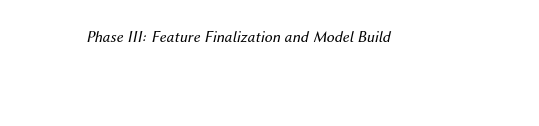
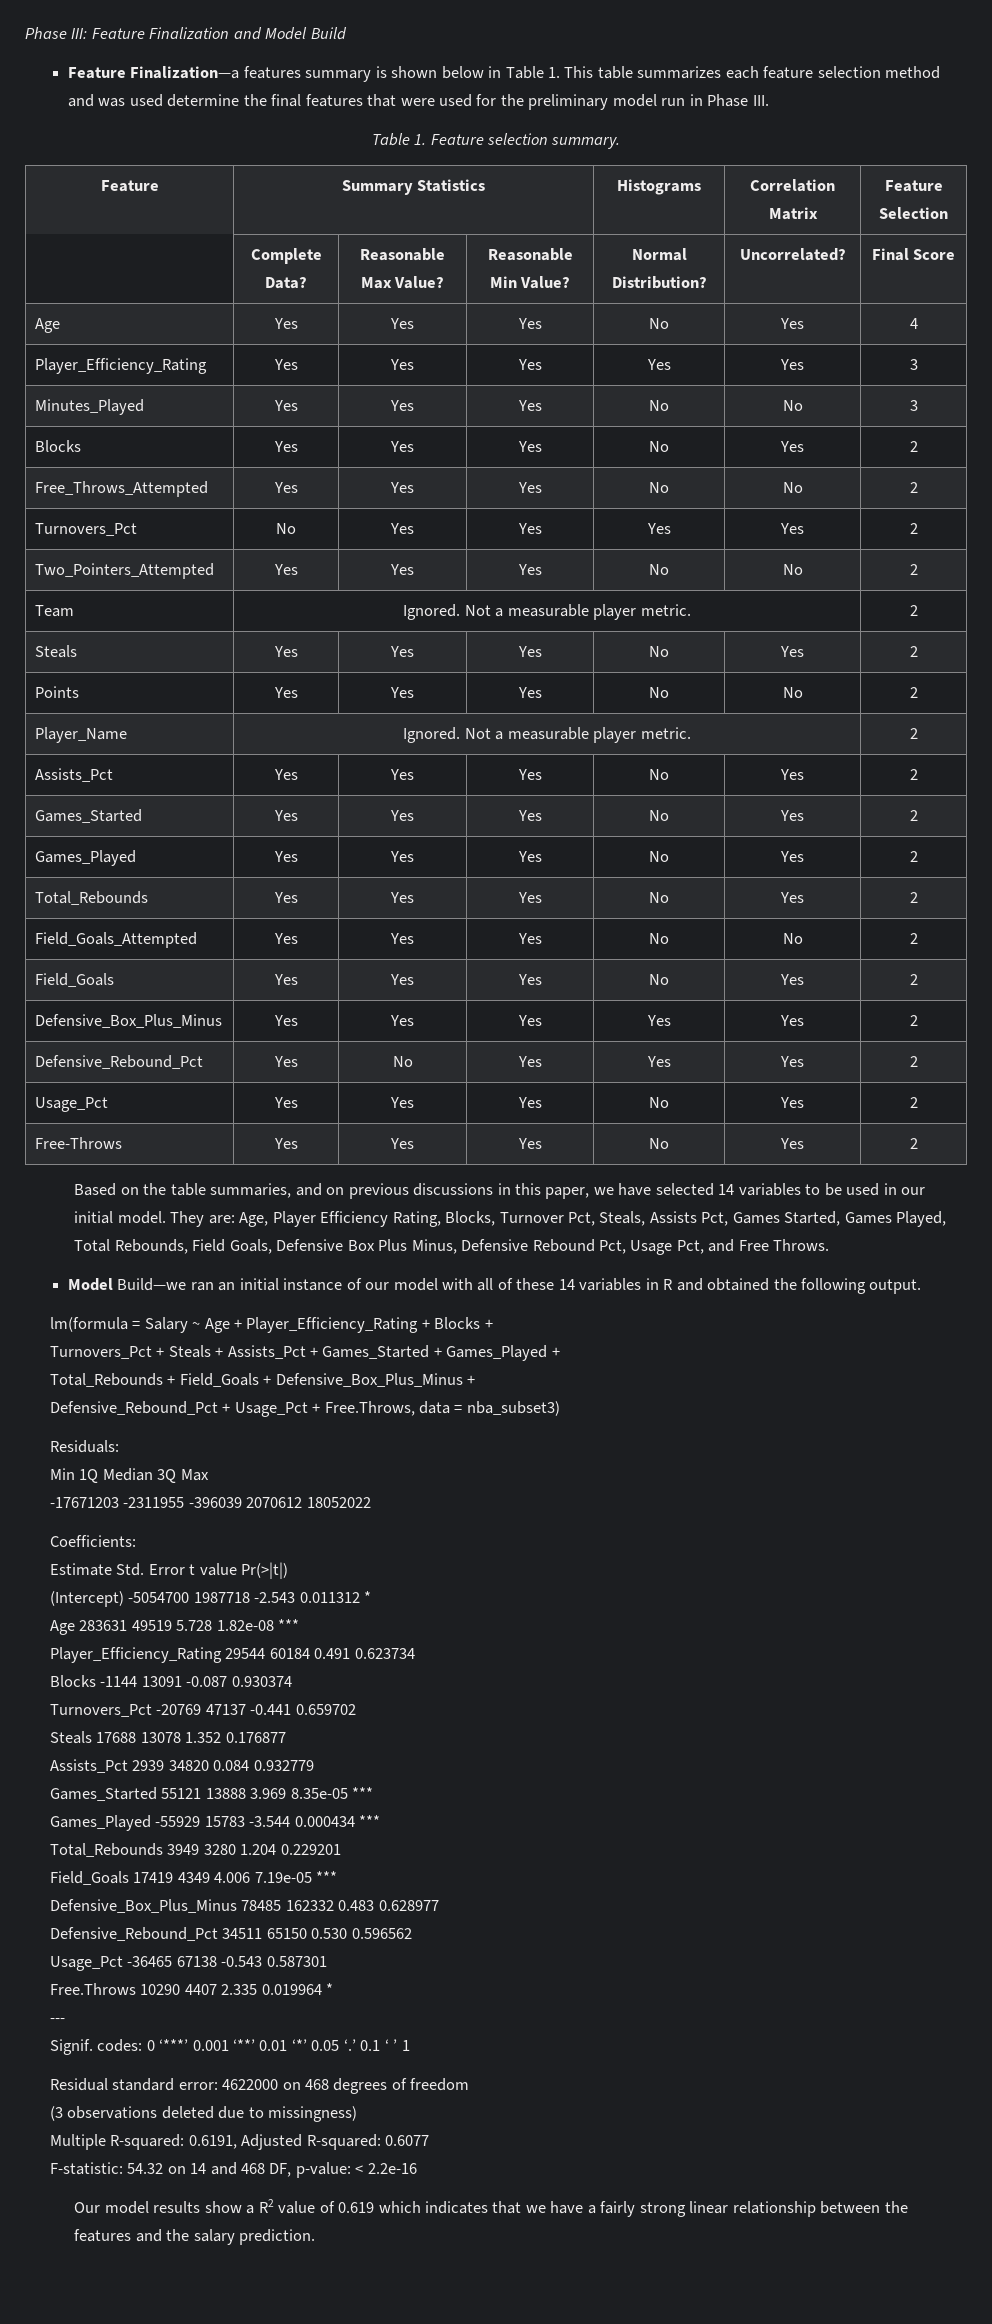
(392, 36) none -> [67,66,941,82] [67,94,769,110] [371,133,621,149] [100,180,159,192] [341,179,486,195] [617,179,701,195] [750,179,835,192] [768,207,818,220] [884,180,943,192] [879,207,948,219] [250,248,322,264] [265,277,307,289] [360,248,445,261] [360,276,445,289] [487,248,573,261] [489,276,571,289] [631,248,687,261] [611,276,707,289] [739,248,846,261] [871,248,956,261] [35,318,61,333] [273,318,298,329] [390,318,414,329] [517,318,542,329] [649,318,669,329] [780,318,804,329] [909,318,918,329] [35,358,208,374] [273,359,298,370] [390,359,414,370] [517,359,542,370] [646,359,671,370] [780,359,804,370] [909,359,918,370] [35,399,145,415] [273,400,298,411] [390,400,414,411] [517,400,542,411] [649,400,669,411] [782,400,803,411] [909,400,918,411] [35,440,82,452] [273,441,298,452] [390,441,414,452] [517,441,542,452] [649,441,669,452] [780,441,804,452] [909,441,918,452] [35,481,209,497] [273,482,298,493] [390,482,414,493] [517,482,542,493] [649,482,669,493] [782,482,803,493] [909,482,918,493] [35,523,138,536] [276,523,296,534] [390,523,414,534] [517,523,542,534] [646,523,671,534] [780,523,804,534] [909,523,918,534] [35,563,215,579] [273,564,298,575] [390,564,414,575] [517,564,542,575] [649,564,669,575] [782,564,803,575] [909,564,918,575] [35,605,75,617] [403,604,691,620] [909,605,918,616] [35,645,78,658] [273,646,298,657] [390,646,414,657] [517,646,542,657] [649,646,669,657] [780,646,804,657] [909,646,918,657] [35,686,80,698] [273,687,298,698] [390,687,414,698] [517,687,542,698] [649,687,669,698] [782,687,803,698] [909,687,918,698] [35,727,128,743] [403,727,691,743] [909,728,918,739] [35,768,114,782] [273,769,298,780] [390,769,414,780] [517,769,542,780] [649,769,669,780] [780,769,804,780] [909,769,918,780] [35,809,143,823] [273,810,298,821] [390,810,414,821] [517,810,542,821] [649,810,669,821] [780,810,804,821] [909,810,918,821] [35,850,137,866] [273,851,298,862] [390,851,414,862] [517,851,542,862] [649,851,669,862] [780,851,804,862] [909,851,918,862] [35,891,149,905] [273,892,298,903] [390,892,414,903] [517,892,542,903] [649,892,669,903] [780,892,804,903] [909,892,918,903] [35,932,198,948] [273,933,298,944] [390,933,414,944] [517,933,542,944] [649,933,669,944] [782,933,803,944] [909,933,918,944] [35,973,115,987] [273,974,298,985] [390,974,414,985] [517,974,542,985] [649,974,669,985] [780,974,804,985] [909,974,918,985] [35,1014,223,1028] [273,1015,298,1026] [390,1015,414,1026] [517,1015,542,1026] [646,1015,671,1026] [780,1015,804,1026] [909,1015,918,1026] [35,1055,204,1069] [273,1056,298,1067] [392,1056,413,1067] [517,1056,542,1067] [646,1056,671,1067] [780,1056,804,1067] [909,1056,918,1067] [35,1097,109,1112] [273,1097,298,1108] [390,1097,414,1108] [517,1097,542,1108] [649,1097,669,1108] [780,1097,804,1108] [909,1097,918,1108] [35,1137,123,1149] [273,1138,298,1149] [390,1138,414,1149] [517,1138,542,1149] [649,1138,669,1149] [780,1138,804,1149] [909,1138,918,1149] [74,1183,925,1199] [74,1211,947,1227] [74,1239,830,1255] [67,1278,922,1294] [49,1317,493,1333] [49,1345,560,1361] [49,1373,475,1387] [49,1401,560,1417] [49,1440,119,1453] [49,1468,209,1483] [49,1497,371,1508] [49,1535,136,1547] [49,1562,288,1579] [49,1591,371,1607] [49,1619,299,1635] [49,1647,415,1663] [49,1675,292,1687] [49,1704,356,1717] [49,1731,286,1744] [49,1759,314,1773] [49,1787,373,1801] [49,1815,380,1831] [49,1843,341,1857] [49,1871,337,1885] [49,1899,439,1913] [49,1927,412,1941] [49,1956,327,1971] [49,1983,333,1995] [49,2018,65,2023] [49,2039,410,2055] [49,2078,470,2094] [49,2106,357,2122] [49,2134,429,2150] [49,2162,417,2178] [74,2199,908,2217] [74,2229,316,2245] // Feature Finalization—a features summary is shown below in Table 1. This table summarizes each feature selection method and was used determine the final features that were used for the preliminary model run in Phase III. // Table 1. Feature selection summary. // Feature | Summary Statistics | Histograms | Correlation Matrix | Feature Selection // | Complete Data? | Reasonable Max Value? | Reasonable Min Value? | Normal Distribution? | Uncorrelated? | Final Score // Age | Yes | Yes | Yes | No | Yes | 4 // Player_Efficiency_Rating | Yes | Yes | Yes | Yes | Yes | 3 // Minutes_Played | Yes | Yes | Yes | No | No | 3 // Blocks | Yes | Yes | Yes | No | Yes | 2 // Free_Throws_Attempted | Yes | Yes | Yes | No | No | 2 // Turnovers_Pct | No | Yes | Yes | Yes | Yes | 2 // Two_Pointers_Attempted | Yes | Yes | Yes | No | No | 2 // Team | Ignored. Not a measurable player metric. | 2 // Steals | Yes | Yes | Yes | No | Yes | 2 // Points | Yes | Yes | Yes | No | No | 2 // Player_Name | Ignored. Not a measurable player metric. | 2 // Assists_Pct | Yes | Yes | Yes | No | Yes | 2 // Games_Started | Yes | Yes | Yes | No | Yes | 2 // Games_Played | Yes | Yes | Yes | No | Yes | 2 // Total_Rebounds | Yes | Yes | Yes | No | Yes | 2 // Field_Goals_Attempted | Yes | Yes | Yes | No | No | 2 // Field_Goals | Yes | Yes | Yes | No | Yes | 2 // Defensive_Box_Plus_Minus | Yes | Yes | Yes | Yes | Yes | 2 // Defensive_Rebound_Pct | Yes | No | Yes | Yes | Yes | 2 // Usage_Pct | Yes | Yes | Yes | No | Yes | 2 // Free-Throws | Yes | Yes | Yes | No | Yes | 2 // Based on the table summaries, and on previous discussions in this paper, we have selected 14 variables to be used in our initial model. They are: Age, Player Efficiency Rating, Blocks, Turnover Pct, Steals, Assists Pct, Games Started, Games Played, Total Rebounds, Field Goals, Defensive Box Plus Minus, Defensive Rebound Pct, Usage Pct, and Free Throws. // Model Build—we ran an initial instance of our model with all of these 14 variables in R and obtained the following output. // lm(formula = Salary ~ Age + Player_Efficiency_Rating + Blocks + // Turnovers_Pct + Steals + Assists_Pct + Games_Started + Games_Played + // Total_Rebounds + Field_Goals + Defensive_Box_Plus_Minus + // Defensive_Rebound_Pct + Usage_Pct + Free.Throws, data = nba_subset3) // Residuals: // Min 1Q Median 3Q Max // -17671203 -2311955 -396039 2070612 18052022 // Coefficients: // Estimate Std. Error t value Pr(>|t|) // (Intercept) -5054700 1987718 -2.543 0.011312 * // Age 283631 49519 5.728 1.82e-08 *** // Player_Efficiency_Rating 29544 60184 0.491 0.623734 // Blocks -1144 13091 -0.087 0.930374 // Turnovers_Pct -20769 47137 -0.441 0.659702 // Steals 17688 13078 1.352 0.176877 // Assists_Pct 2939 34820 0.084 0.932779 // Games_Started 55121 13888 3.969 8.35e-05 *** // Games_Played -55929 15783 -3.544 0.000434 *** // Total_Rebounds 3949 3280 1.204 0.229201 // Field_Goals 17419 4349 4.006 7.19e-05 *** // Defensive_Box_Plus_Minus 78485 162332 0.483 0.628977 // Defensive_Rebound_Pct 34511 65150 0.530 0.596562 // Usage_Pct -36465 67138 -0.543 0.587301 // Free.Throws 10290 4407 2.335 0.019964 * // --- // Signif. codes: 0 ‘***’ 0.001 ‘**’ 0.01 ‘*’ 0.05 ‘.’ 0.1 ‘ ’ 1 // Residual standard error: 4622000 on 468 degrees of freedom // (3 observations deleted due to missingness) // Multiple R-squared: 0.6191, Adjusted R-squared: 0.6077 // F-statistic: 54.32 on 14 and 468 DF, p-value: < 2.2e-16 // Our model results show a R2 value of 0.619 which indicates that we have a fairly strong linear relationship between the features and the salary prediction.

